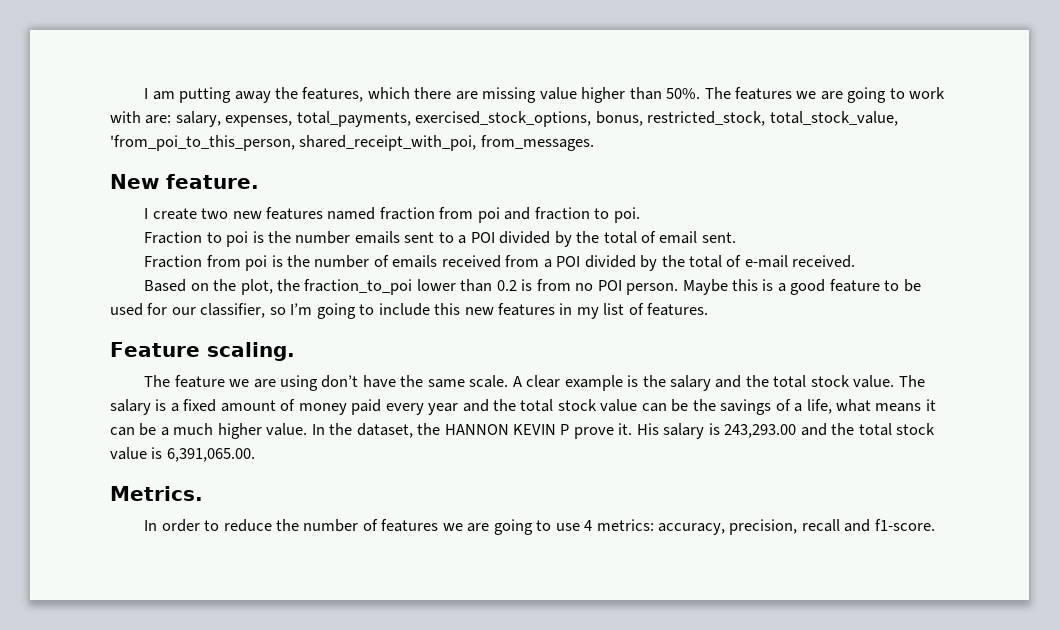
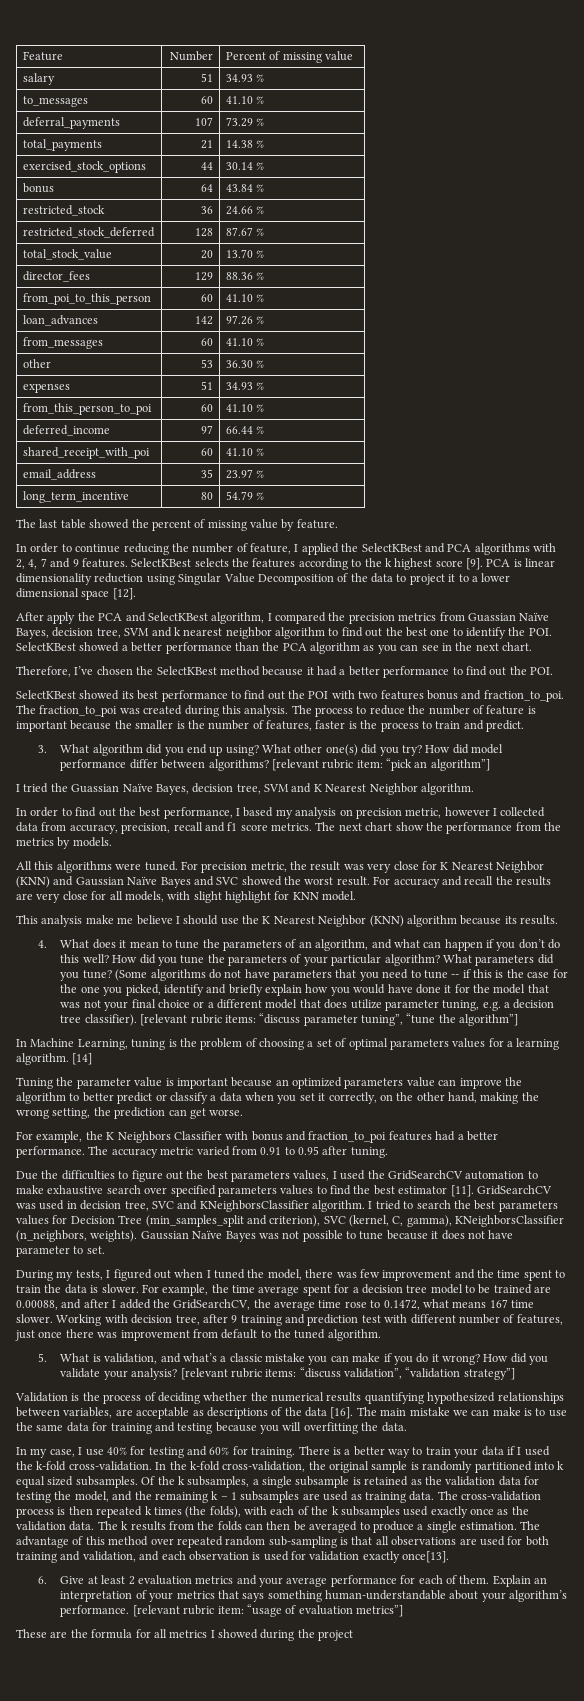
[144,87,946,103] [110,111,898,127] [110,135,594,151] [110,174,259,189] [144,207,640,223] [144,231,736,247] [144,255,856,271] [144,279,921,295] [110,303,709,319] [110,342,295,361] [144,375,925,391] [110,399,936,415] [110,423,936,439] [110,447,255,462] [110,486,203,501] [144,519,200,532] I am putting away the features, which there are missing value higher than 50%. The features we are going to work with are: salary, expenses, total_payments, exercised_stock_options, bonus, restricted_stock, total_stock_value, 'from_poi_to_this_person, shared_receipt_with_poi, from_messages. // New feature. // I create two new features named fraction from poi and fraction to poi. // Fraction to poi is the number emails sent to a POI divided by the total of email sent. // Fraction from poi is the number of emails received from a POI divided by the total of e-mail received. // Based on the plot, the fraction_to_poi lower than 0.2 is from no POI person. Maybe this is a good feature to be used for our classifier, so I’m going to include this new features in my list of features. // Feature scaling. // The feature we are using don’t have the same scale. A clear example is the salary and the total stock value. The salary is a fixed amount of money paid every year and the total stock value can be the savings of a life, what means it can be a much higher value. In the dataset, the HANNON KEVIN P prove it. His salary is 243,293.00 and the total stock value is 6,391,065.00. // Metrics. // In order -> [22,51,63,61] [170,51,214,61] [225,51,354,63] [22,73,55,85] [201,73,214,82] [225,74,265,82] [22,96,88,107] [201,96,214,104] [225,96,265,104] [22,117,120,129] [195,117,214,126] [225,117,265,127] [22,139,102,151] [201,140,214,149] [225,140,265,148] [22,161,146,173] [201,162,214,170] [225,162,265,170] [22,183,54,193] [201,184,214,192] [225,184,265,192] [22,205,105,216] [201,206,214,214] [225,206,265,215] [22,227,155,238] [195,228,214,237] [225,227,265,236] [22,249,112,260] [201,250,214,259] [225,249,265,258] [22,271,90,282] [195,272,214,281] [225,272,265,280] [22,293,151,305] [201,294,214,302] [225,294,265,302] [22,315,98,326] [195,316,214,325] [225,315,265,325] [22,337,103,349] [201,338,214,346] [225,338,265,346] [22,359,51,368] [201,359,214,368] [225,360,265,368] [22,383,70,393] [201,381,214,390] [225,382,265,390] [22,403,152,415] [201,404,214,412] [225,404,265,412] [22,425,110,436] [201,425,214,434] [225,426,265,434] [22,447,150,459] [201,448,214,456] [225,448,265,456] [22,469,96,480] [201,469,214,478] [225,469,265,479] [22,491,129,503] [201,492,214,500] [225,491,265,500] [16,519,338,531] [16,543,556,555] [16,558,556,570] [16,573,511,585] [16,588,136,600] [16,612,550,624] [16,627,552,639] [16,642,532,654] [16,666,553,678] [16,690,564,702] [16,705,353,717] Feature | Number | Percent of missing value // salary | 51 | 34.93 % // to_messages | 60 | 41.10 % // deferral_payments | 107 | 73.29 % // total_payments | 21 | 14.38 % // exercised_stock_options | 44 | 30.14 % // bonus | 64 | 43.84 % // restricted_stock | 36 | 24.66 % // restricted_stock_deferred | 128 | 87.67 % // total_stock_value | 20 | 13.70 % // director_fees | 129 | 88.36 % // from_poi_to_this_person | 60 | 41.10 % // loan_advances | 142 | 97.26 % // from_messages | 60 | 41.10 % // other | 53 | 36.30 % // expenses | 51 | 34.93 % // from_this_person_to_poi | 60 | 41.10 % // deferred_income | 97 | 66.44 % // shared_receipt_with_poi | 60 | 41.10 % // email_address | 35 | 23.97 % // long_term_incentive | 80 | 54.79 % // The last table showed the percent of missing value by feature. // In order to continue reducing the number of feature, I applied the SelectKBest and PCA algorithms with 2, 4, 7 and 9 features. SelectKBest selects the features according to the k highest score [9]. PCA is linear dimensionality reduction using Singular Value Decomposition of the data to project it to a lower dimensional space [12]. // After apply the PCA and SelectKBest algorithm, I compared the precision metrics from Guassian Naïve Bayes, decision tree, SVM and k nearest neighbor algorithm to find out the best one to identify the POI. SelectKBest showed a better performance than the PCA algorithm as you can see in the next chart. // Therefore, I’ve chosen the SelectKBest method because it had a better performance to find out the POI. // SelectKBest showed its best performance to find out the POI with two features bonus and fraction_to_poi. The fraction_to_poi was created during this analysis. The process
[381,519,935,535] features we are going to use 4 metrics: accuracy, precision, recall and f1-score. -> [486,705,536,715] [16,720,524,732] [38,744,503,756] [60,758,490,771] [16,783,474,795] [16,807,546,819] [16,822,561,834] [16,837,112,849] [16,861,544,873] [16,876,551,888] [16,891,357,903] [16,915,558,927] [38,939,561,951] [60,954,554,966] [60,969,568,981] [60,984,549,996] [60,999,555,1011] [60,1013,519,1026] [16,1038,560,1050] [16,1053,93,1065] [16,1077,522,1089] [16,1092,539,1104] [16,1107,244,1119] [16,1131,498,1143] [16,1146,388,1158] [16,1170,538,1182] [16,1185,552,1197] [16,1200,558,1212] [16,1215,565,1227] [16,1230,514,1242] [16,1246,105,1257] [16,1269,566,1281] [16,1284,552,1296] [16,1299,534,1311] [16,1314,563,1326] [15,1329,381,1341] [38,1353,549,1365] [60,1367,515,1380] [15,1392,564,1404] [16,1407,567,1419] [16,1422,407,1434] [16,1446,550,1458] [16,1461,565,1473] [16,1476,539,1488] [16,1491,541,1503] [16,1506,529,1518] [16,1521,541,1533] [16,1536,549,1548] [16,1551,450,1563] [38,1575,547,1587] [60,1590,568,1602] [60,1604,403,1617] [16,1629,354,1641] feature is important because the smaller is the number of features, faster is the process to train and predict. // 3. What algorithm did you end up using? What other one(s) did you try? How did model performance differ between algorithms? [relevant rubric item: “pick an algorithm”] // I tried the Guassian Naïve Bayes, decision tree, SVM and K Nearest Neighbor algorithm. // In order to find out the best performance, I based my analysis on precision metric, however I collected data from accuracy, precision, recall and f1 score metrics. The next chart show the performance from the metrics by models. // All this algorithms were tuned. For precision metric, the result was very close for K Nearest Neighbor (KNN) and Gaussian Naïve Bayes and SVC showed the worst result. For accuracy and recall the results are very close for all models, with slight highlight for KNN model. // This analysis make me believe I should use the K Nearest Neighbor (KNN) algorithm because its results. // 4. What does it mean to tune the parameters of an algorithm, and what can happen if you don’t do this well? How did you tune the parameters of your particular algorithm? What parameters did you tune? (Some algorithms do not have parameters that you need to tune -- if this is the case for the one you picked, identify and briefly explain how you would have done it for the model that was not your final choice or a different model that does utilize parameter tuning, e.g. a decision tree classifier). [relevant rubric items: “discuss parameter tuning”, “tune the algorithm”] // In Machine Learning, tuning is the problem of choosing a set of optimal parameters values for a learning algorithm. [14] // Tuning the parameter value is important because an optimized parameters value can improve the algorithm to better predict or classify a data when you set it correctly, on the other hand, making the wrong setting, the prediction can get worse. // For example, the K Neighbors Classifier with bonus and fraction_to_poi features had a better performance. The accuracy metric varied from 0.91 to 0.95 after tuning. // Due the difficulties to figure out the best parameters values, I used the GridSearchCV automation to make exhaustive search over specified parameters values to find the best estimator [11]. GridSearchCV was used in decision tree, SVC and KNeighborsClassifier algorithm. I tried to search the best parameters values for Decision Tree (min_samples_split and criterion), SVC (kernel, C, gamma), KNeighborsClassifier (n_neighbors, weights). Gaussian Naïve Bayes was not possible to tune because it does not have parameter to set. // During my tests, I figured out when I tuned the model, there was few improvement and the time spent to train the data is slower. For example, the time average spent for a decision tree model to be trained are 0.00088, and after I added the GridSearchCV, the average time rose to 0.1472, what means 167 time slower. Working with decision tree, after 9 training and prediction test with different number of features, just once there was improvement from default to the tuned algorithm. // 5. What is validation, and what’s a classic mistake you can make if you do it wrong? How did you validate your analysis? [relevant rubric items: “discuss validation”, “validation strategy”] // Validation is the process of deciding whether the numerical results quantifying hypothesized relationships between variables, are acceptable as descriptions of the data [16]. The main mistake we can make is to use the same data for training and testing because you will overfitting the data. // In my case, I use 40% for testing and 60% for training. There is a better way to train your data if I used the k-fold cross-validation. In the k-fold cross-validation, the original sample is randomly partitioned into k equal sized subsamples. Of the k subsamples, a single subsample is retained as the validation data for testing the model, and the remaining k − 1 subsamples are used as training data. The cross-validation process is then repeated k times (the folds), with each of the k subsamples used exactly once as the validation data. The k results from the folds can then be averaged to produce a single estimation. The advantage of this method over repeated random sub-sampling is that all observations are used for both training and validation, and each observation is used for validation exactly once[13]. // 6. Give at least 2 evaluation metrics and your average performance for each of them. Explain an interpretation of your metrics that says something human-understandable about your algorithm’s performance. [relevant rubric item: “usage of evaluation metrics”] // These are the formula for all metrics I showed during the project

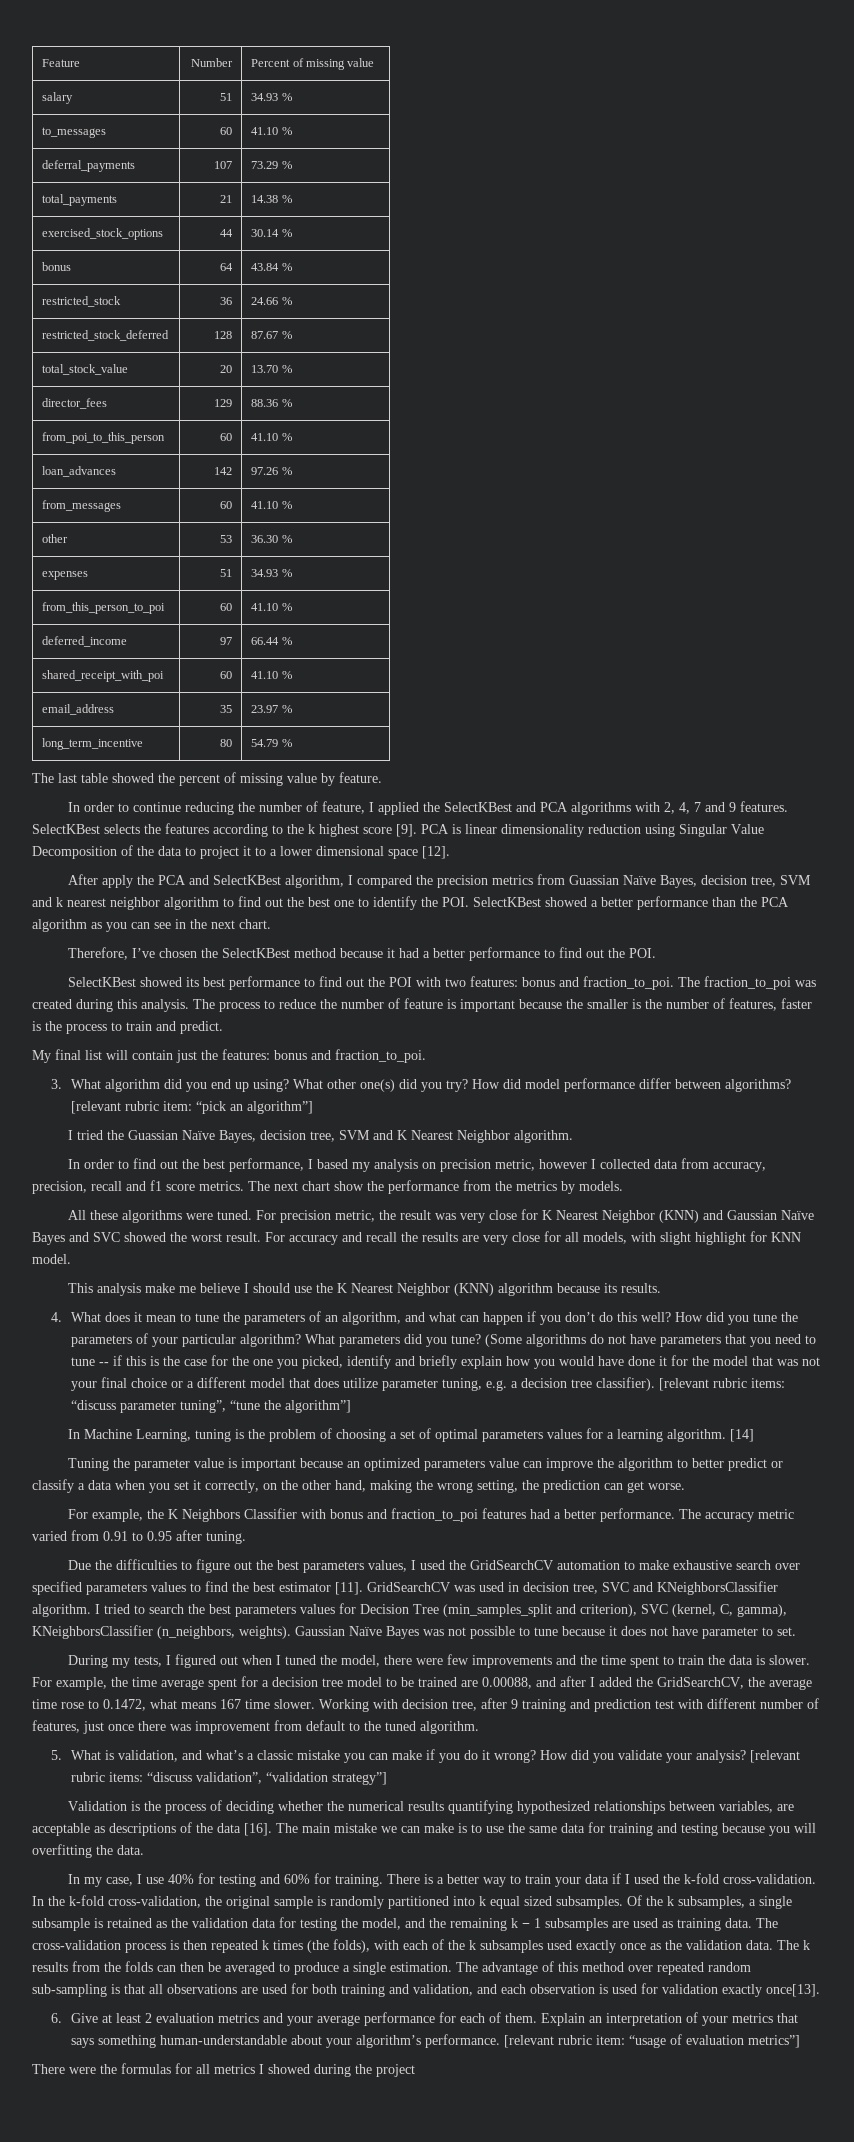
[380,690,424,700] features -> [470,976,519,987] features:
(524, 726) none -> [32,1049,426,1063] // My final list will contain just the features: bonus and fraction_to_poi.
[34,861,54,870] this -> [90,1210,119,1220] these
[336,1269,452,1281] was few improvement -> [416,1654,553,1668] were few improvements
[16,1629,133,1639] These are the formula -> [32,2063,171,2074] There were the formulas

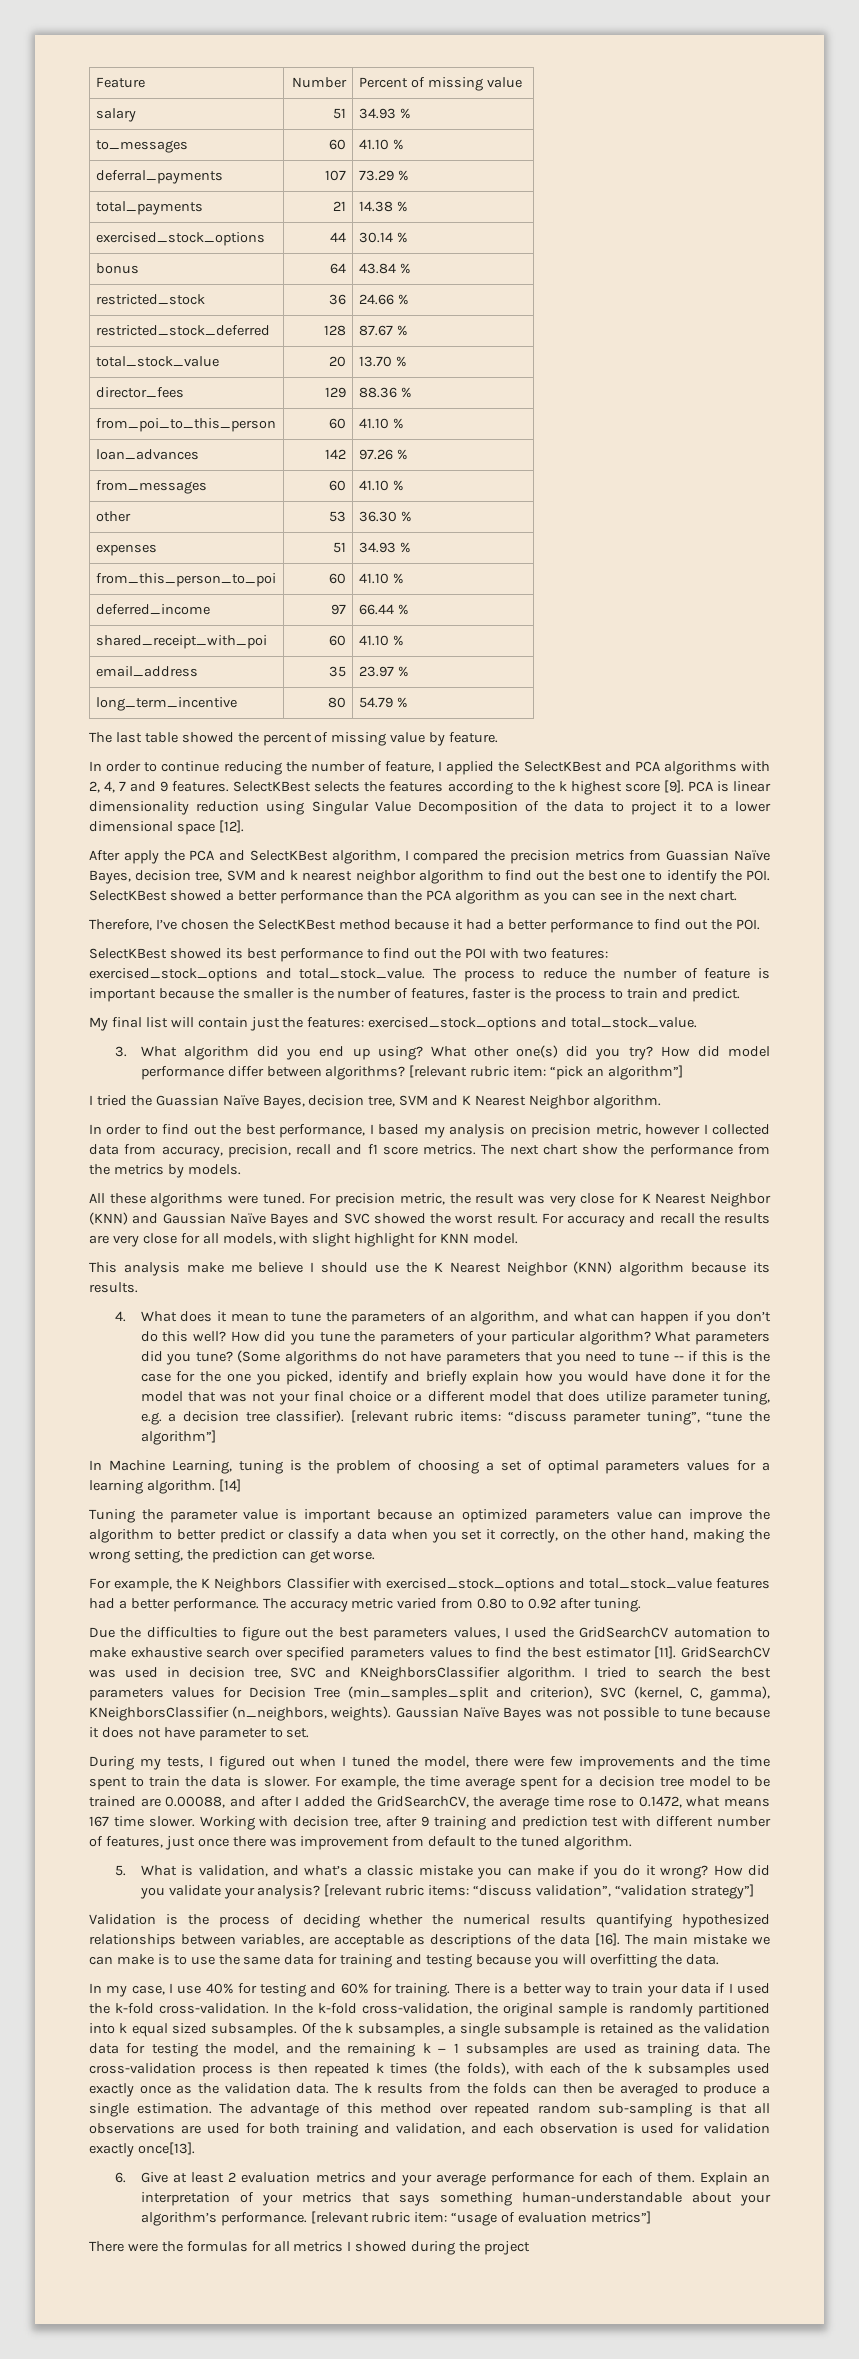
[522,976,817,990] [32,999,189,1012] bonus and fraction_to_poi. The fraction_to_poi was created during this analysis. -> [89,968,426,982] exercised_stock_options and total_stock_value.
[274,1049,426,1063] bonus and fraction_to_poi. -> [368,1017,698,1031] exercised_stock_options and total_stock_value.
[330,1508,479,1522] bonus and fraction_to_poi -> [385,1578,712,1592] exercised_stock_options and total_stock_value
[103,1531,172,1541] 0.91 to 0.95 -> [477,1598,557,1609] 0.80 to 0.92

